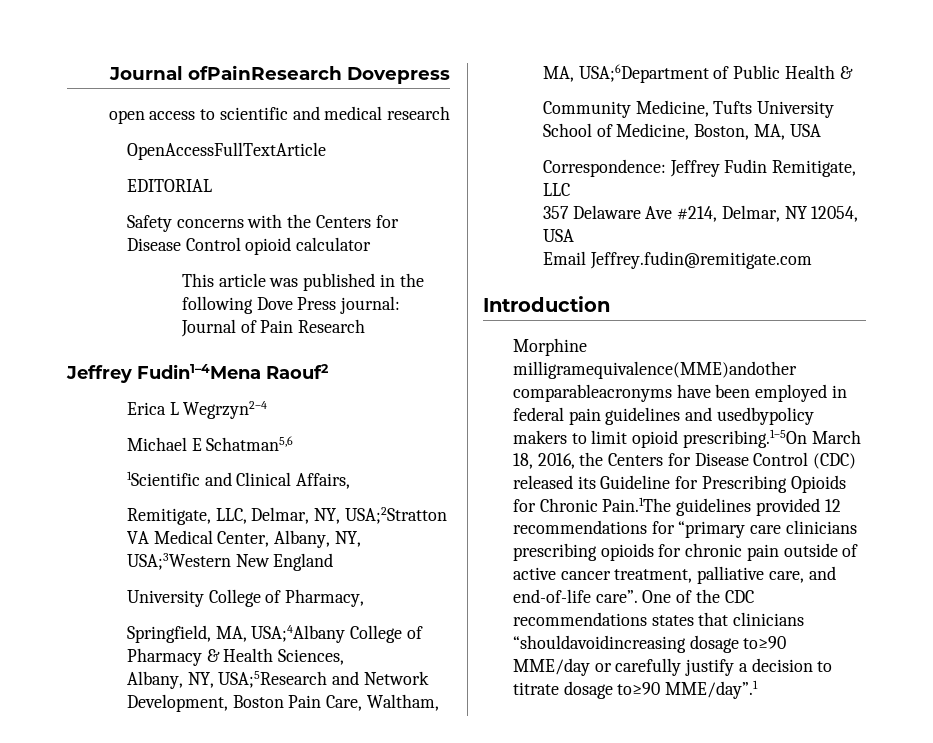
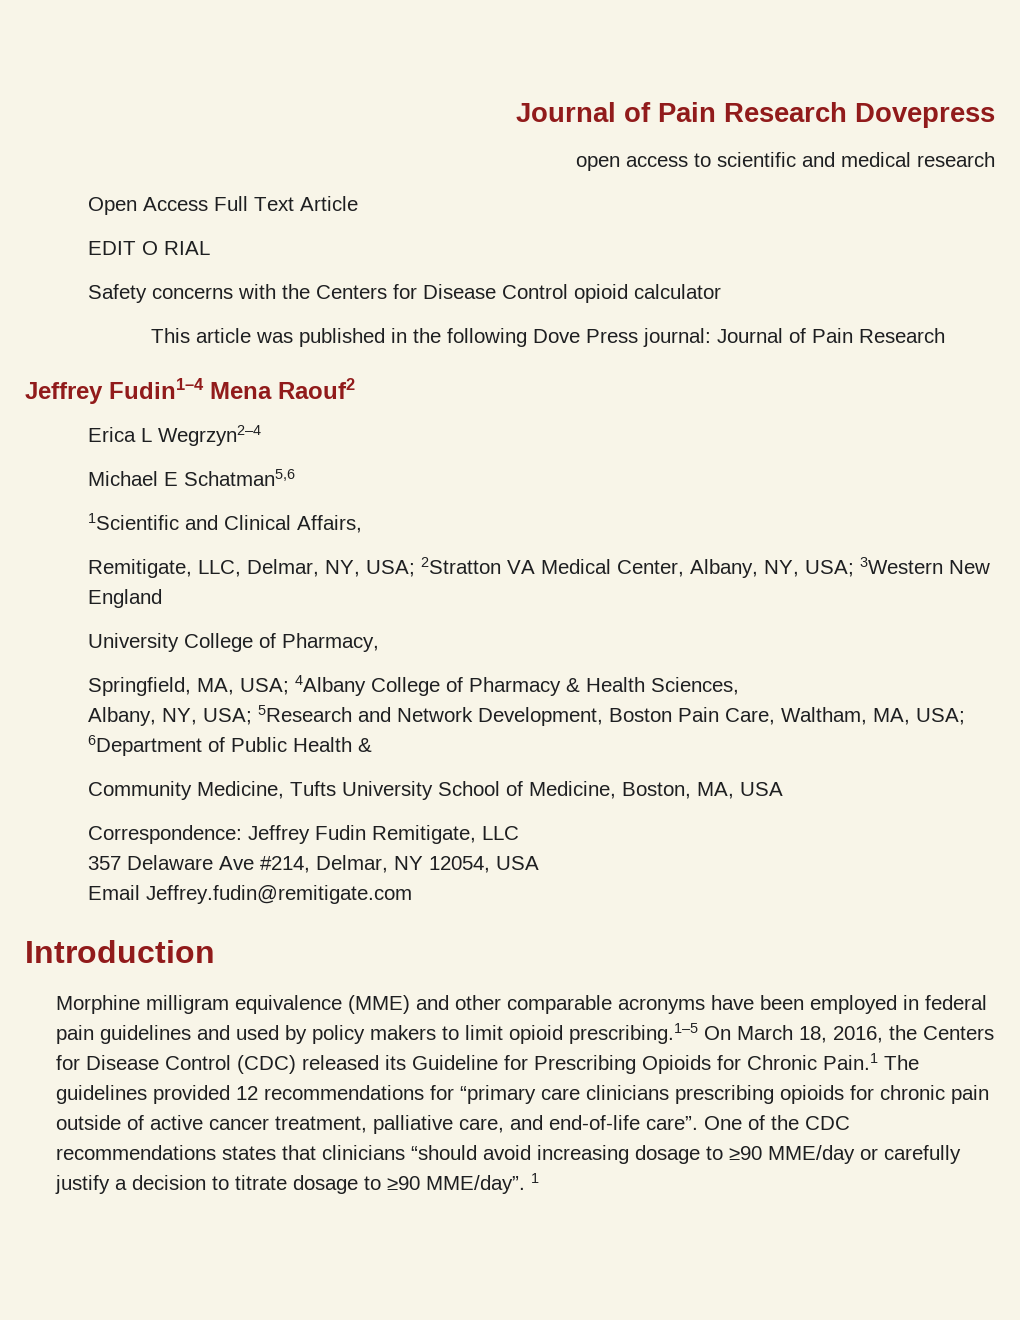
[109,65,342,80] Journal ofPainResearch -> [516,102,847,122] Journal of Pain Research
[126,142,326,160] [126,179,212,192] OpenAccessFullTextArticle // EDITORIAL -> [87,196,358,215] [87,241,210,255] Open Access Full Text Article // EDIT O RIAL
[137,364,261,379] Fudin1–4Mena -> [109,378,272,399] Fudin1–4 Mena
[344,507,447,524] USA;2Stratton -> [365,557,501,577] USA; 2Stratton
[126,553,231,570] USA;3Western -> [804,557,943,577] USA; 3Western
[251,625,346,643] USA;4Albany -> [239,675,366,696] USA; 4Albany
[218,671,328,688] USA;5Research -> [202,705,352,725] USA; 5Research
[578,64,709,83] USA;6Department -> [915,708,965,725] [87,735,202,756] USA; 6Department
[512,361,797,379] [512,384,672,402] milligramequivalence(MME)andother comparableacronyms -> [146,995,706,1014] milligram equivalence (MME) and other comparable acronyms
[716,407,814,425] usedbypolicy -> [236,1025,366,1044] used by policy
[682,429,807,448] prescribing.1–5On -> [569,1023,732,1044] prescribing.1–5 On
[602,497,672,512] Pain.1The -> [823,1053,920,1070] Pain.1 The
[512,635,787,653] “shouldavoidincreasing dosage to≥90 -> [411,1145,763,1164] “should avoid increasing dosage to ≥90
[617,680,759,699] to≥90 MME/day”.1 -> [364,1173,540,1194] to ≥90 MME/day”. 1

